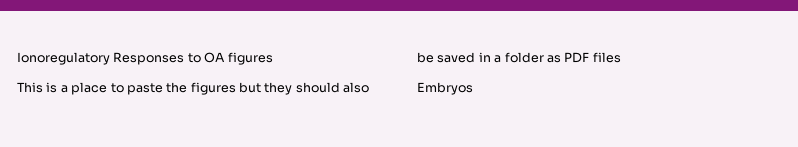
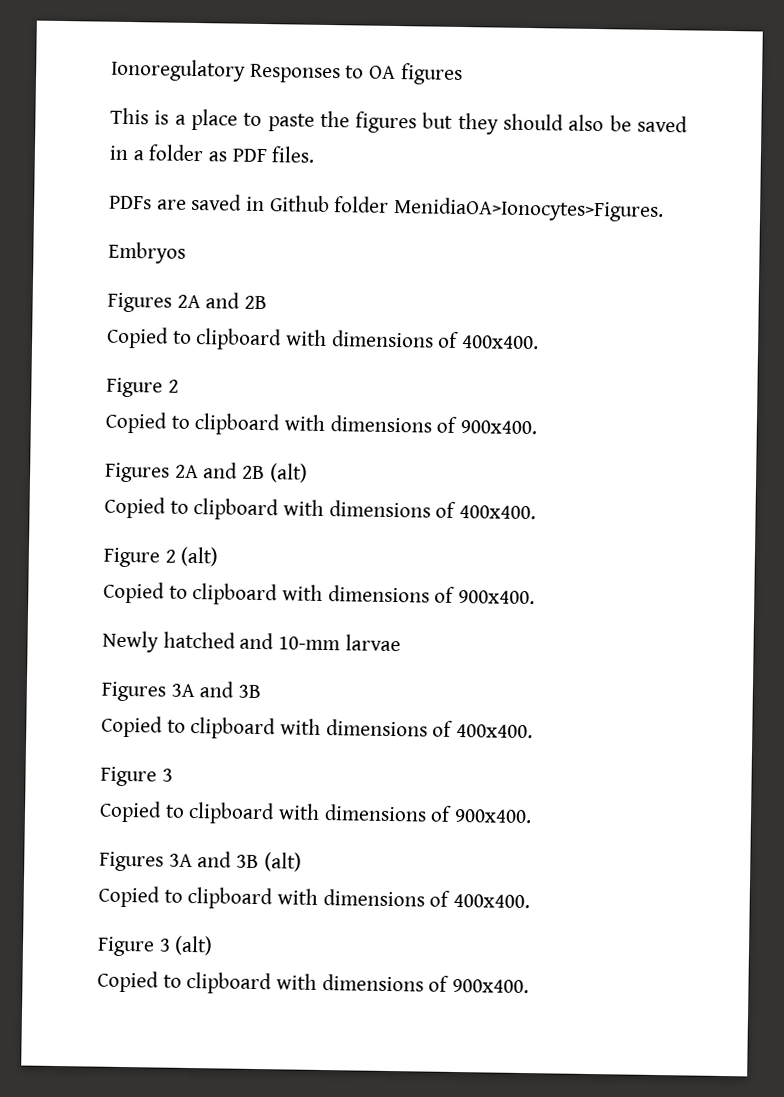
[592,52,621,63] [417,82,473,95] files // Embryos -> [271,146,316,163] [109,193,665,223] [108,241,186,264] [107,292,268,313] [106,326,540,351] [106,377,179,398] [105,411,538,436] [104,462,308,483] [104,496,537,521] [103,546,219,568] [103,581,536,606] [102,630,401,653] [101,681,262,702] [101,715,534,740] [100,766,173,787] [99,800,533,825] [99,851,302,872] [98,885,531,910] [97,935,214,957] [97,970,530,995] files. // PDFs are saved in Github folder MenidiaOA>Ionocytes>Figures. // Embryos // Figures 2A and 2B // Copied to clipboard with dimensions of 400x400. // Figure 2 // Copied to clipboard with dimensions of 900x400. // Figures 2A and 2B (alt) // Copied to clipboard with dimensions of 400x400. // Figure 2 (alt) // Copied to clipboard with dimensions of 900x400. // Newly hatched and 10-mm larvae // Figures 3A and 3B // Copied to clipboard with dimensions of 400x400. // Figure 3 // Copied to clipboard with dimensions of 900x400. // Figures 3A and 3B (alt) // Copied to clipboard with dimensions of 400x400. // Figure 3 (alt) // Copied to clipboard with dimensions of 900x400.

